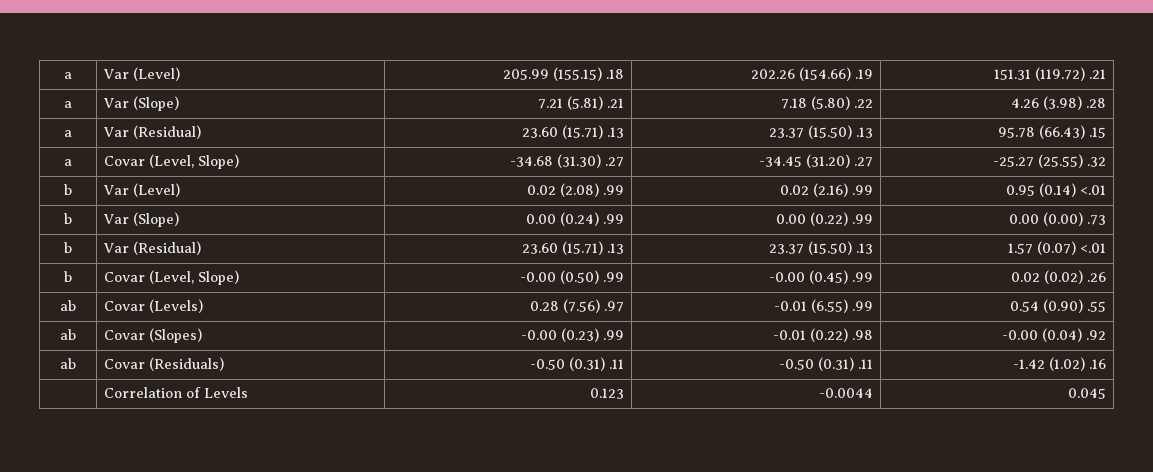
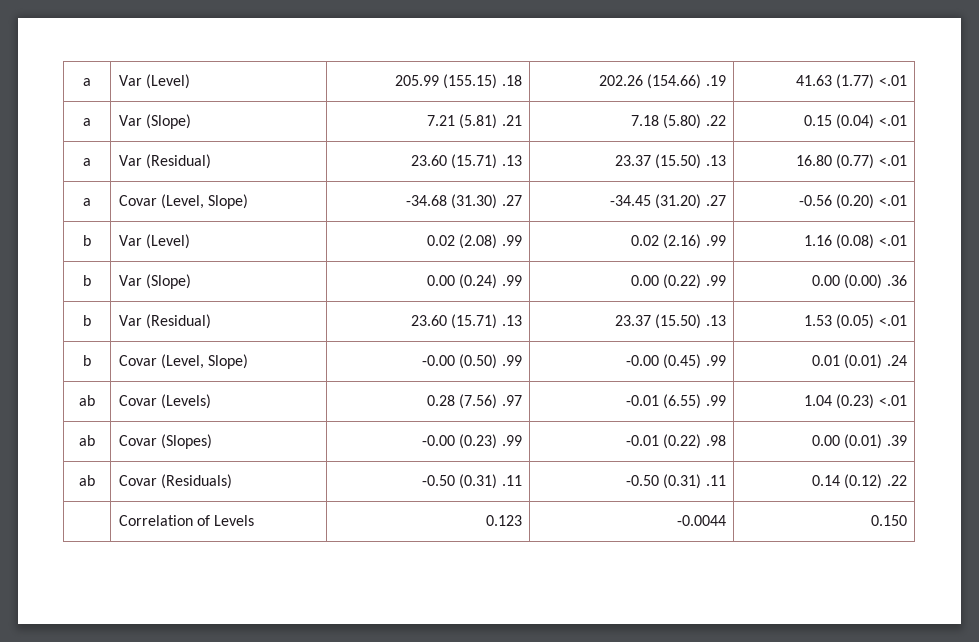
[994,67,1107,81] 151.31 (119.72) .21 -> [795,74,907,89] 41.63 (1.77) <.01
[1011,96,1107,110] 4.26 (3.98) .28 -> [803,114,907,129] 0.15 (0.04) <.01
[998,125,1107,139] 95.78 (66.43) .15 -> [795,154,907,169] 16.80 (0.77) <.01
[993,154,1107,168] -25.27 (25.55) .32 -> [798,194,907,209] -0.56 (0.20) <.01
[1006,183,1077,197] 0.95 (0.14) -> [803,234,875,249] 1.16 (0.08)
[1087,215,1107,225] .73 -> [886,275,907,286] .36
[1008,241,1077,255] 1.57 (0.07) -> [803,314,875,329] 1.53 (0.05)
[1011,270,1107,284] 0.02 (0.02) .26 -> [811,354,907,369] 0.01 (0.01) .24
[1010,299,1107,313] 0.54 (0.90) .55 -> [803,394,907,409] 1.04 (0.23) <.01
[1002,328,1107,342] -0.00 (0.04) .92 -> [811,434,907,449] 0.00 (0.01) .39
[1013,357,1107,371] -1.42 (1.02) .16 -> [811,474,907,489] 0.14 (0.12) .22
[1068,388,1107,399] 0.045 -> [870,515,907,526] 0.150

